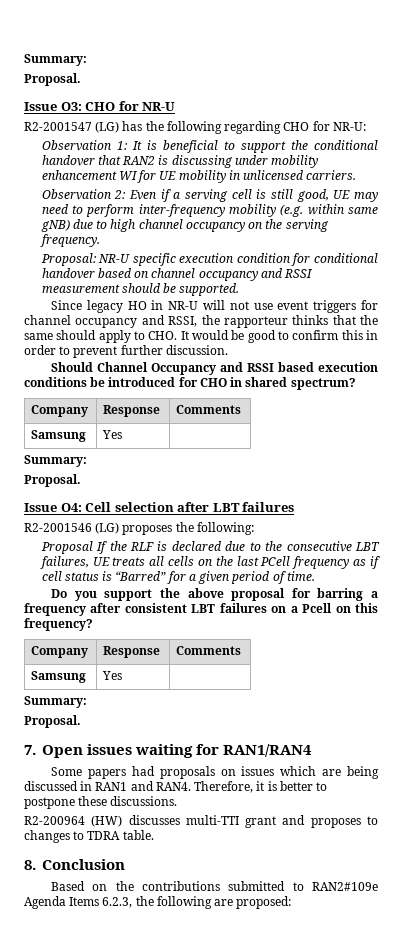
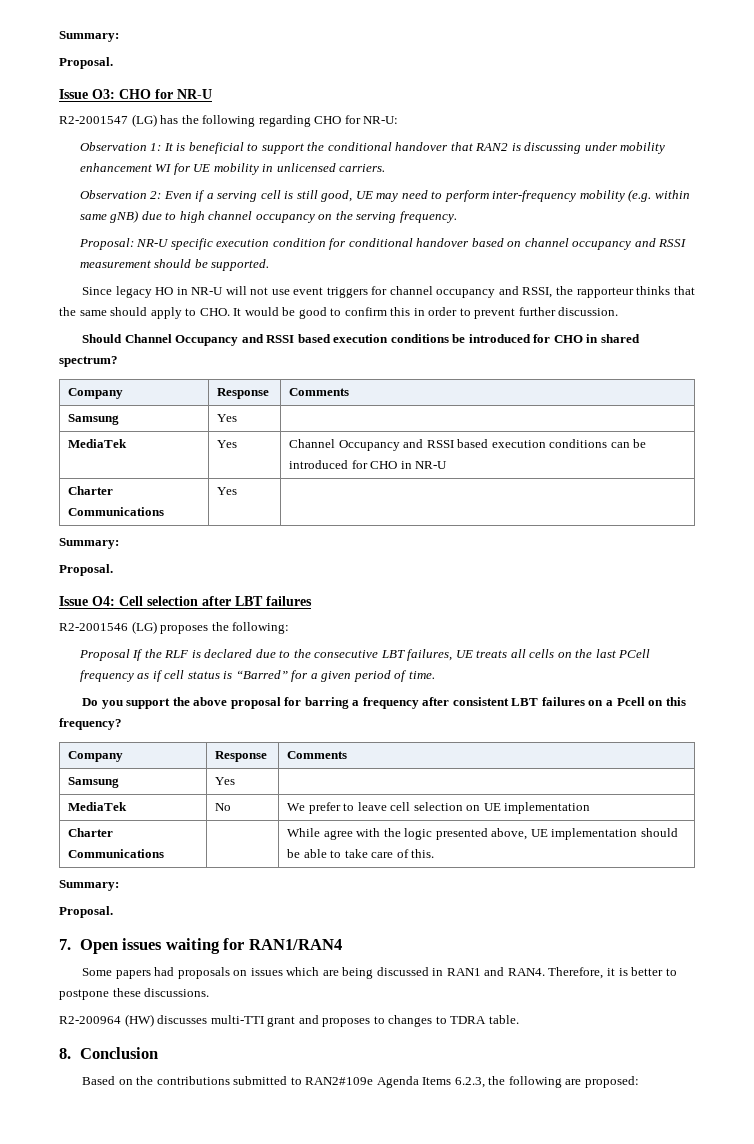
(123, 434) none -> [68,439,128,448] [217,440,238,448] [289,439,647,451] [289,460,448,469] [68,486,114,495] [68,507,165,516] [217,487,238,495] // MediaTek | Yes | Channel Occupancy and RSSI based execution conditions can be introduced for CHO in NR-U // Charter Communications | Yes |
(123, 675) none -> [68,802,128,811] [215,803,232,811] [287,802,591,814] [68,828,114,837] [68,849,165,858] [287,828,678,840] [287,849,435,858] // MediaTek | No | We prefer to leave cell selection on UE implementation // Charter Communications | | While agree with the logic presented above, UE implementation should be able to take care of this.

